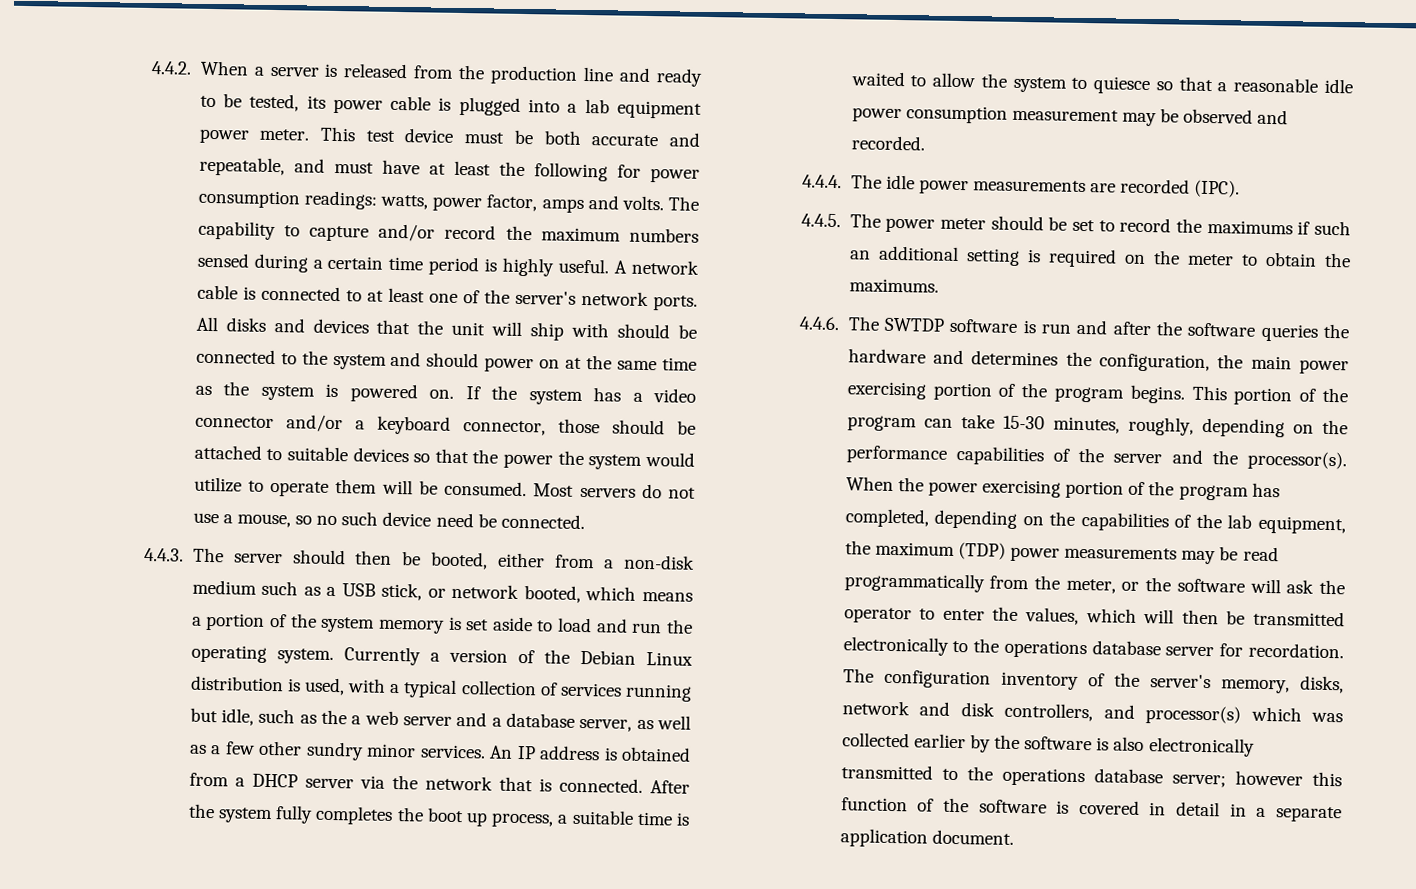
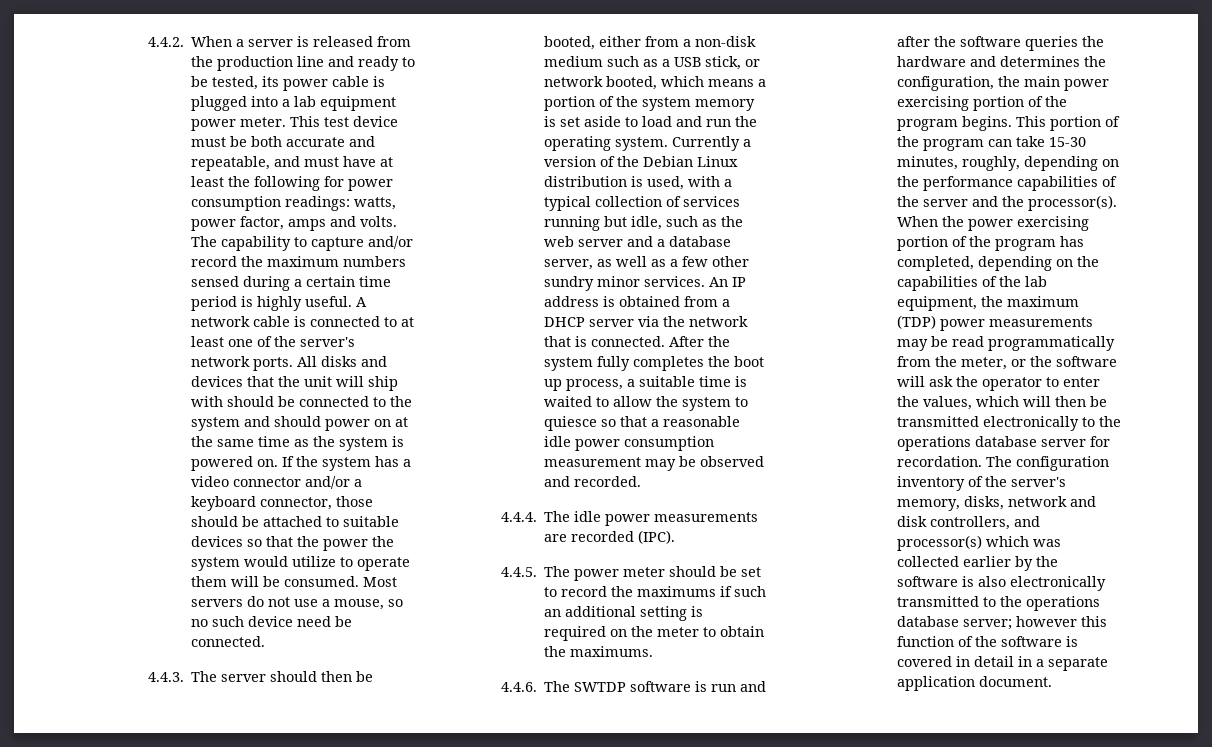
[351,715,362,725] a -> (744, 221) none

